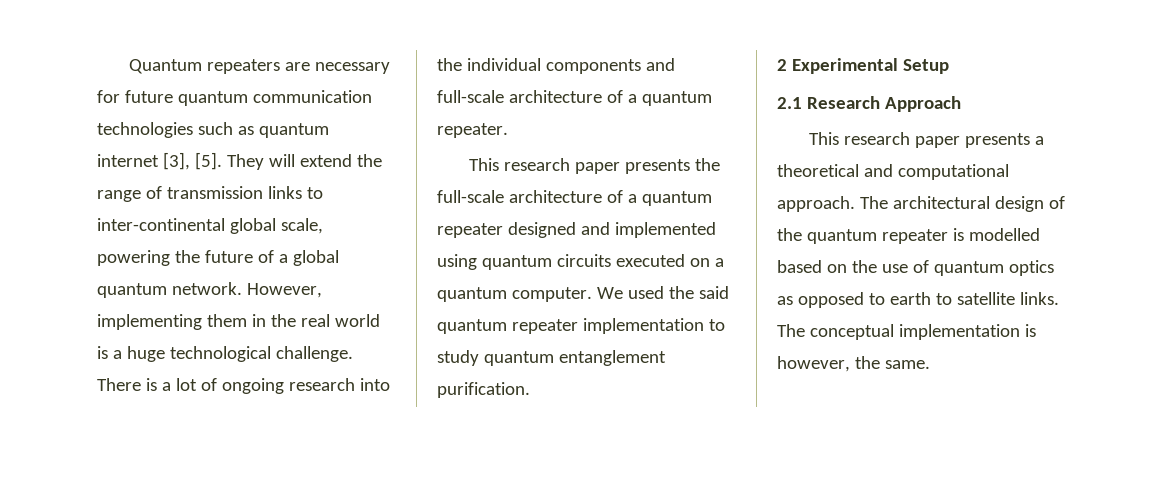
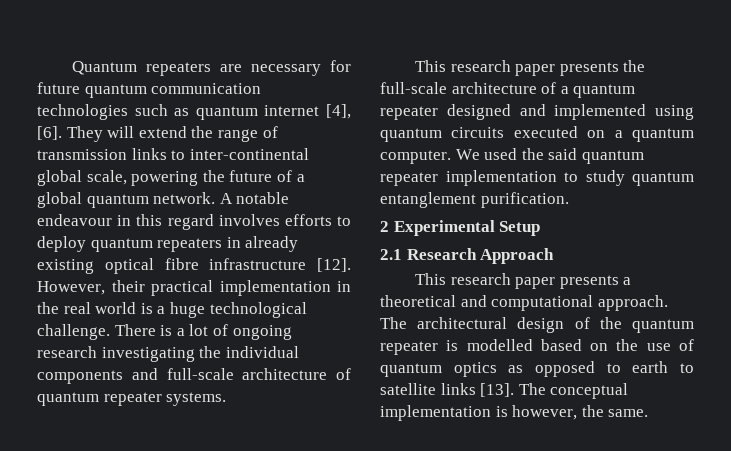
[162,152,222,170] [3], [5]. -> [326,104,351,119] [37,126,62,140] [4], [6].
[246,283,322,298] [97,314,247,330] However, implementing them -> [219,192,290,204] [37,214,351,230] [37,236,299,252] [37,258,351,274] [37,280,331,296] A notable endeavour in this regard involves efforts to deploy quantum repeaters in already existing optical fibre infrastructure [12]. However, their practical implementation
[359,378,390,391] into -> [101,347,195,362] investigating
[627,91,712,106] [437,123,508,138] a quantum repeater. -> [37,392,227,406] quantum repeater systems.
[1019,292,1059,305] links. -> [440,383,515,397] links [13].

